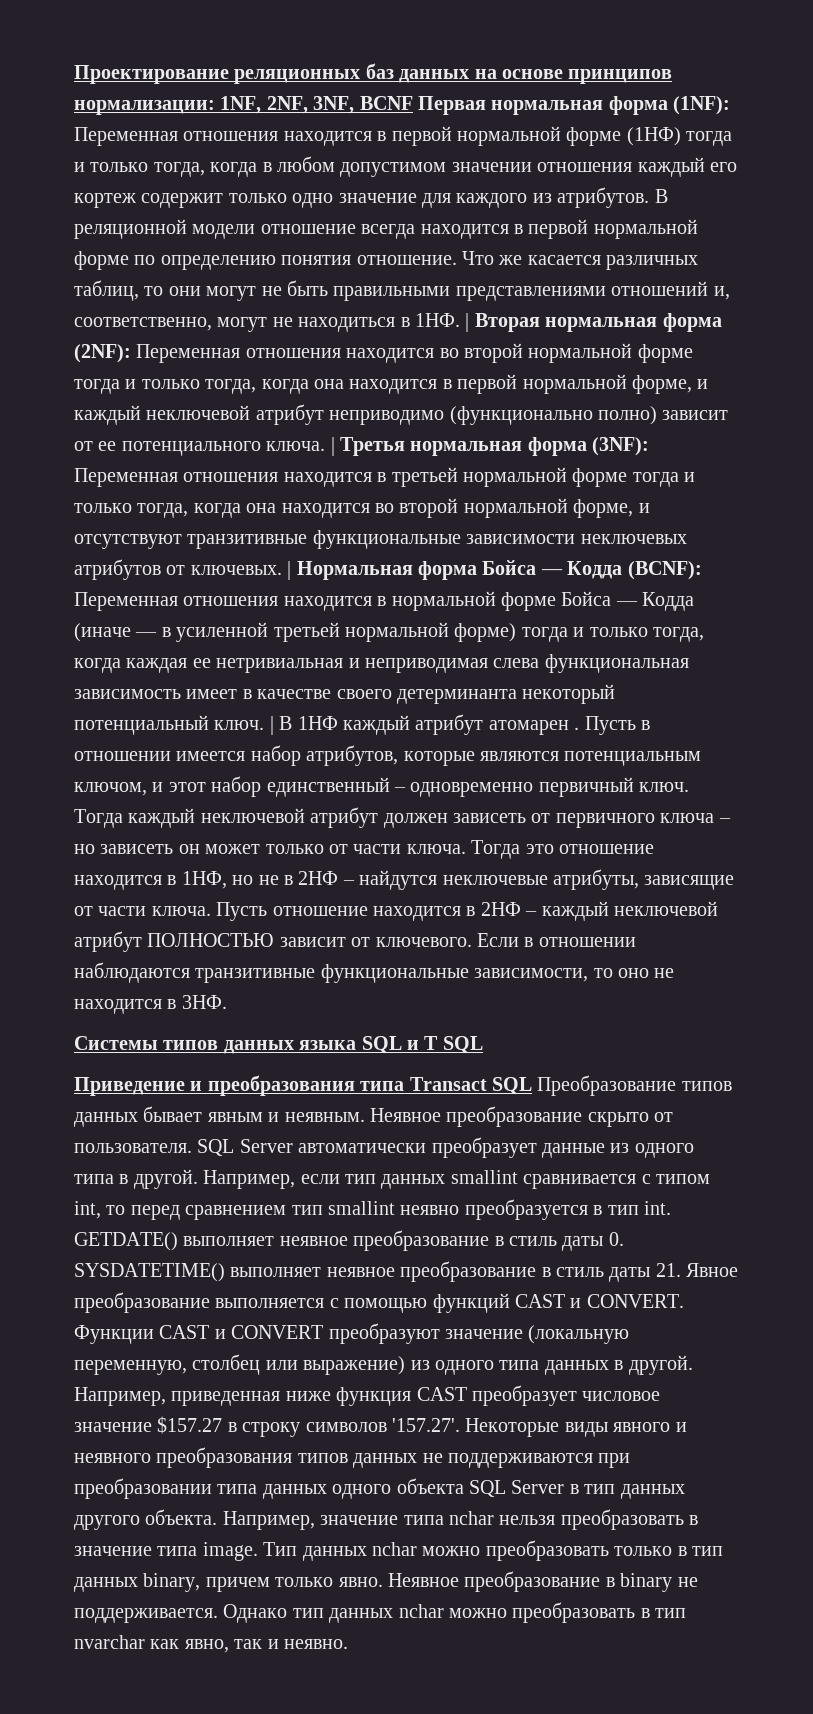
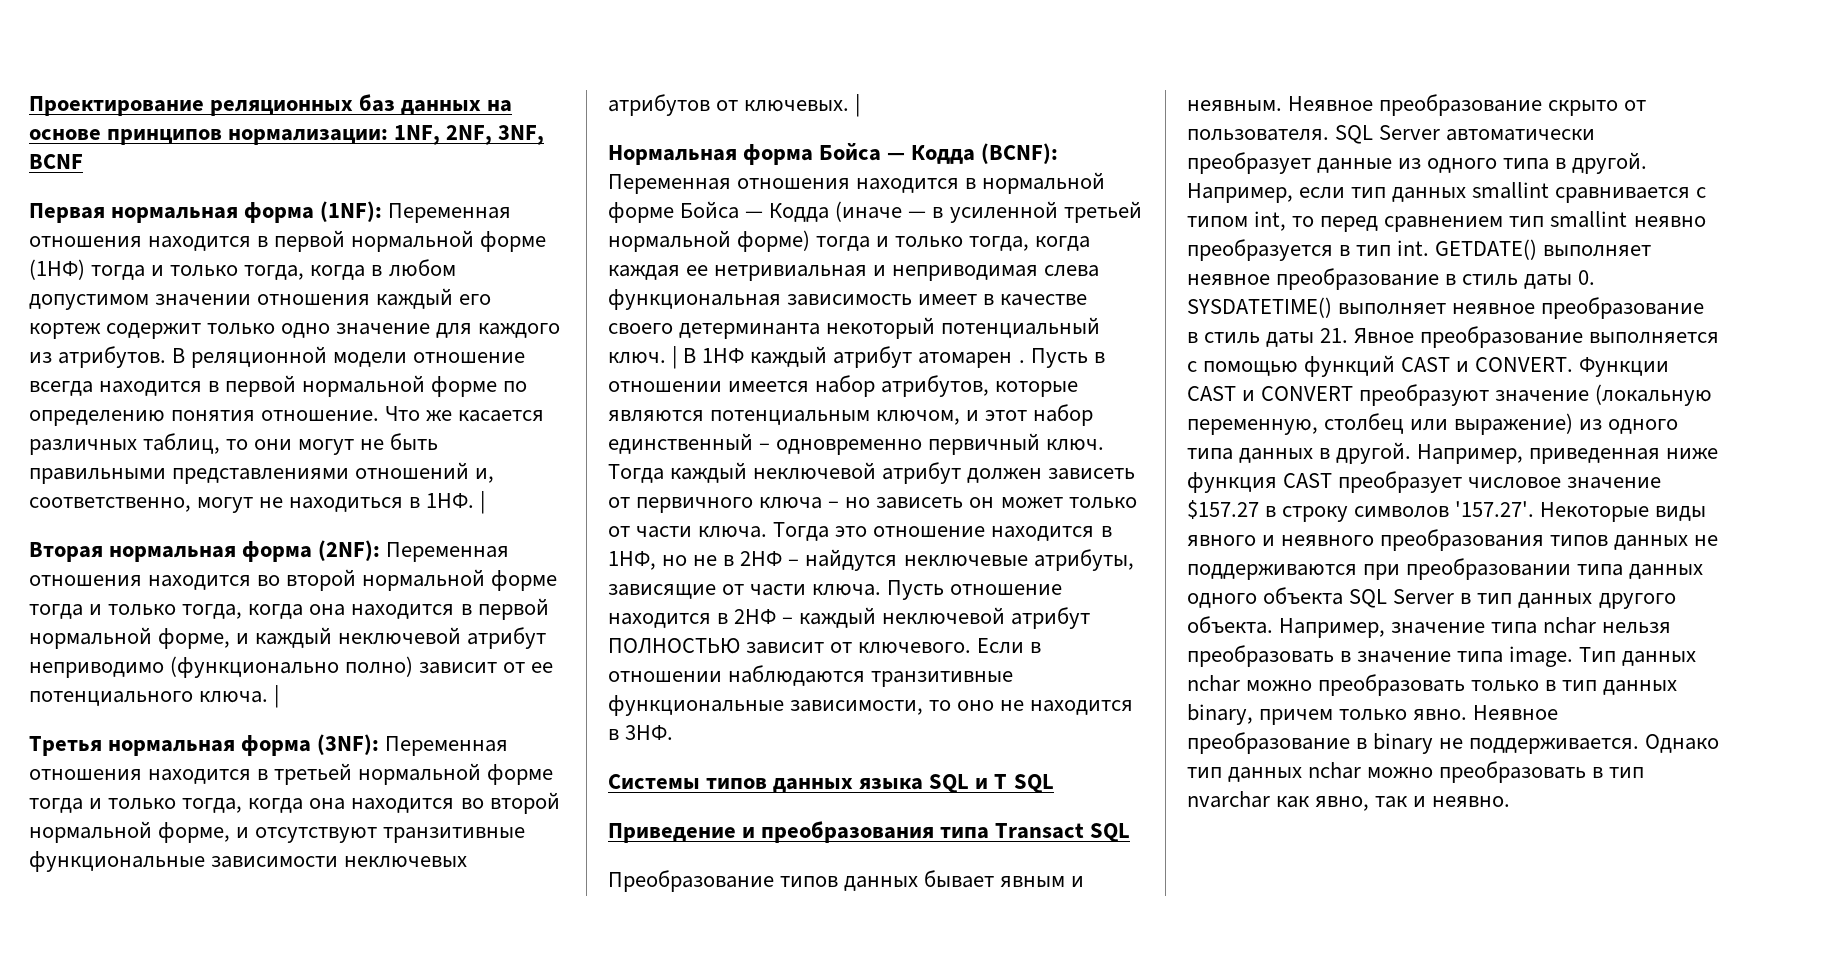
(413, 103) none -> (83, 161) //
(470, 322) none -> (486, 502) //
(335, 446) none -> (280, 696) //
(292, 570) none -> (861, 105) //
(532, 1086) none -> (1131, 832) //

